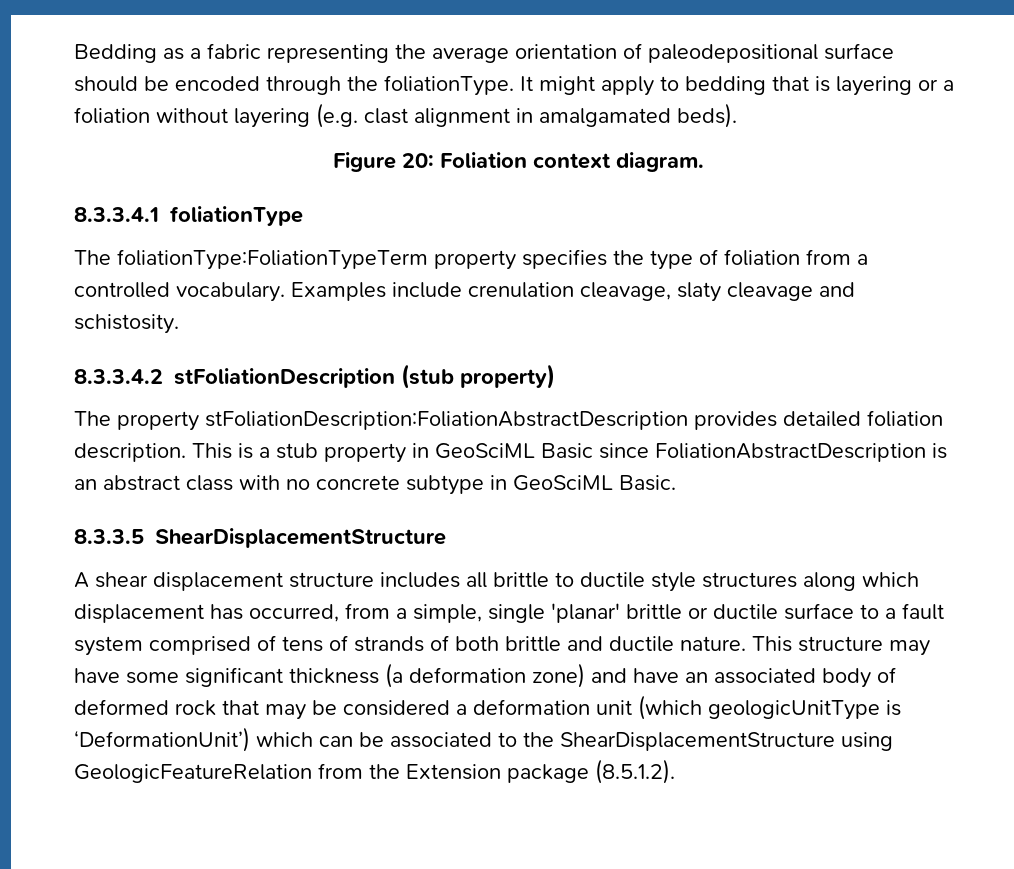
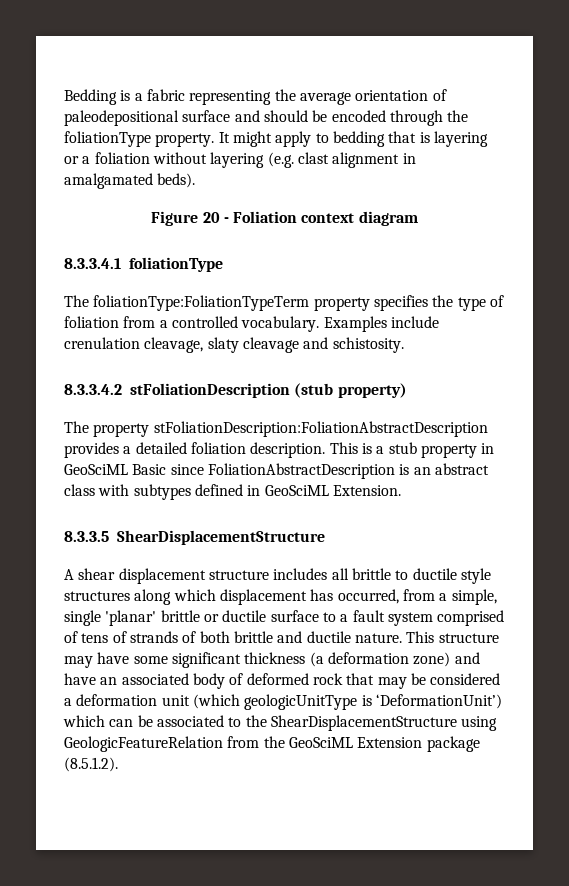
[163,48,184,60] as -> [120,90,131,101] is
(894, 51) none -> [234,110,260,122] and
[384,75,514,96] foliationType. -> [64,131,215,147] foliationType property.
[401,153,434,168] 20: -> [202,212,229,223] 20 -
[615,152,704,172] diagram. -> [358,211,418,226] diagram
(777, 420) none -> [123,446,132,454] a
[286,475,676,495] no concrete subtype in GeoSciML Basic. -> [133,484,401,500] subtypes defined in GeoSciML Extension.
(400, 771) none -> [288,737,353,748] GeoSciML

